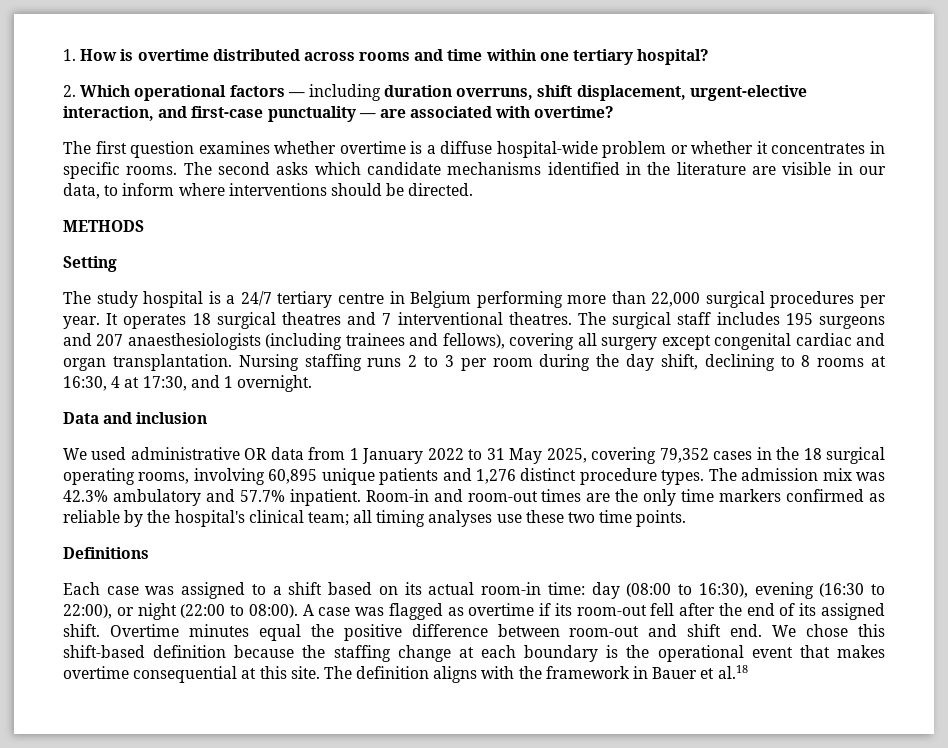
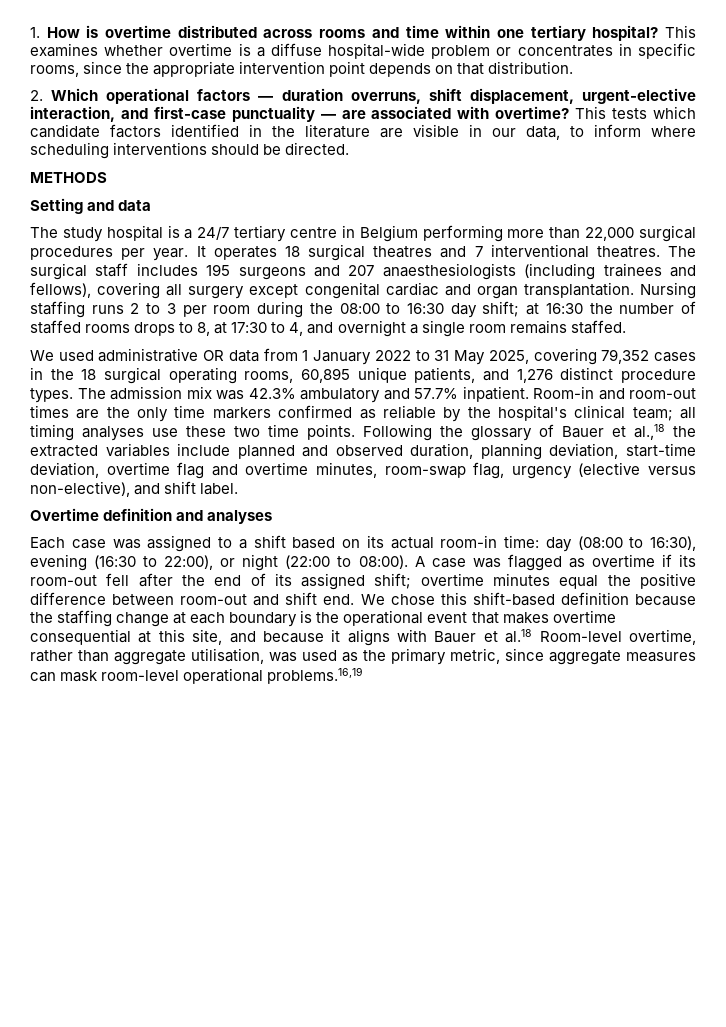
(710, 57) none -> [665,25,696,38] [30,43,697,59] [30,61,574,77] This examines whether overtime is a diffuse hospital-wide problem or concentrates in specific rooms, since the appropriate intervention point depends on that distribution.
[308,84,381,101] including -> (274, 98) none
[63,141,885,158] [63,162,309,179] // The first question examines whether overtime is a diffuse hospital-wide problem or whether it concentrates in specific rooms. The second asks -> [575,106,648,119] This tests
[447,162,542,175] mechanisms -> [110,124,161,138] factors
(225, 189) none -> [30,142,109,159] scheduling
(117, 264) none -> [87,200,152,211] and data
[626,354,887,371] [63,375,313,392] [63,412,208,424] day shift, declining to 8 rooms at 16:30, 4 at 17:30, and 1 overnight. // Data and inclusion -> [339,301,696,318] [30,320,626,337] 08:00 to 16:30 day shift; at 16:30 the number of staffed rooms drops to 8, at 17:30 to 4, and overnight a single room remains staffed.
[193,468,265,485] involving -> (294, 377) none
[379,468,439,485] patients -> [414,367,476,383] patients,
[63,547,149,559] // Definitions -> [363,424,696,441] [30,443,696,460] [30,462,697,479] [30,481,239,497] [30,508,273,524] Following the glossary of Bauer et al.,18 the extracted variables include planned and observed duration, planning deviation, start-time deviation, overtime flag and overtime minutes, room-swap flag, urgency (elective versus non-elective), and shift label. // Overtime definition and analyses
[63,624,179,637] shift. Overtime -> [374,573,484,589] shift; overtime
[290,665,748,683] site. The definition aligns with the framework in Bauer et al.18 -> [192,629,696,646] [30,648,696,665] [30,667,364,684] site, and because it aligns with Bauer et al.18 Room-level overtime, rather than aggregate utilisation, was used as the primary metric, since aggregate measures can mask room-level operational problems.16,19

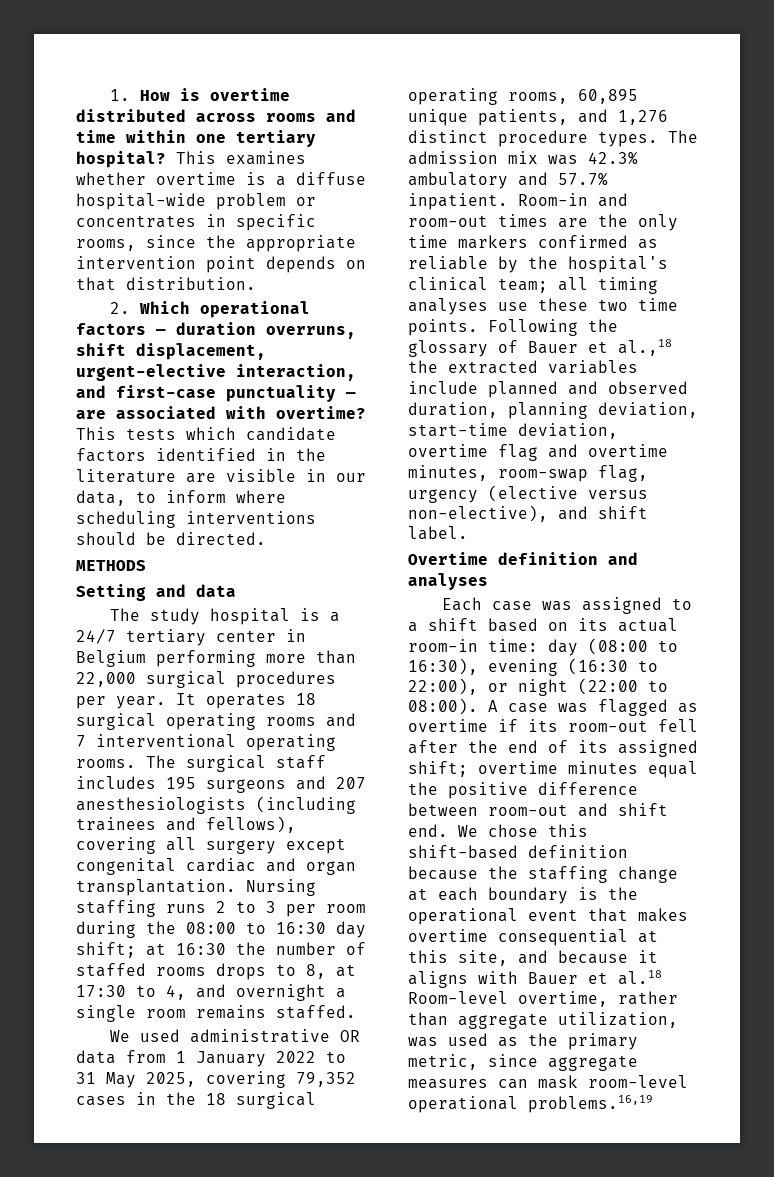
[290,227,338,238] centre -> [216,630,276,642] center
[373,246,433,258] theatres -> [166,713,316,730] operating rooms
[596,246,660,258] theatres. -> [246,734,336,751] [76,759,136,768] operating rooms.
[382,263,516,280] anaesthesiologists -> [76,797,246,814] anesthesiologists
[191,648,264,664] utilisation, -> [558,1012,678,1028] utilization,

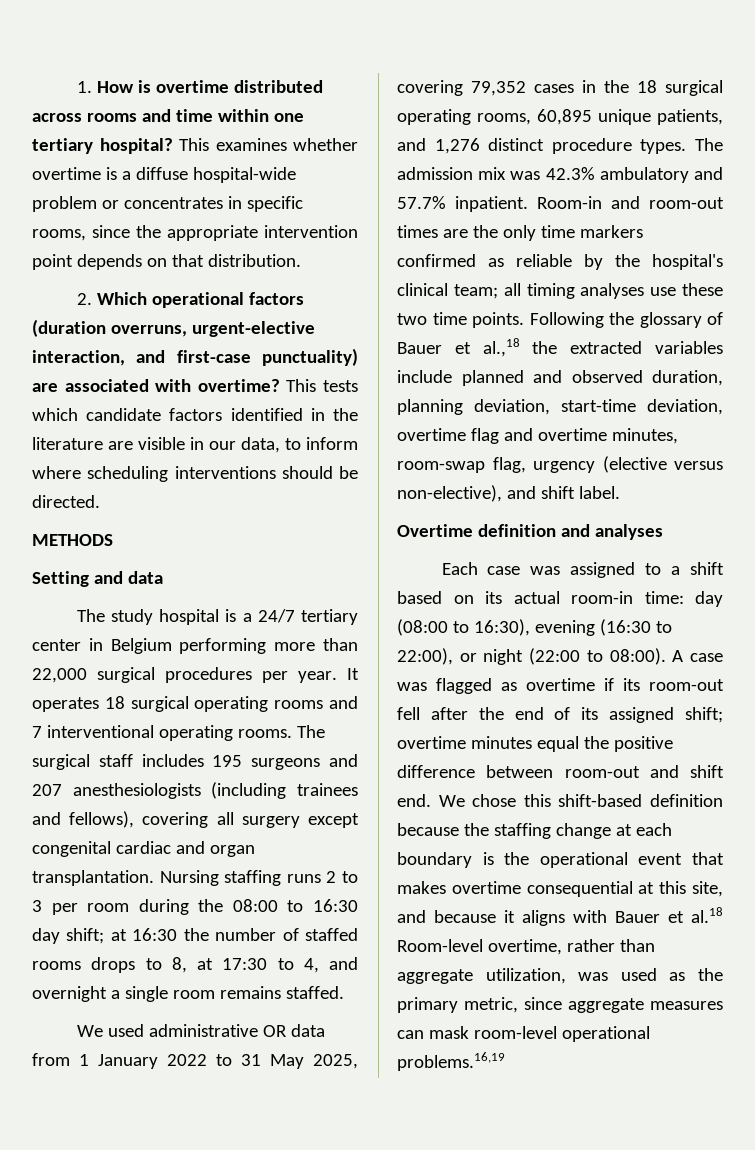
[156,322,356,339] [76,343,266,360] — duration overruns, shift displacement, -> [32,319,187,337] (duration overruns,
[226,385,356,402] punctuality — -> [261,348,358,366] punctuality)

